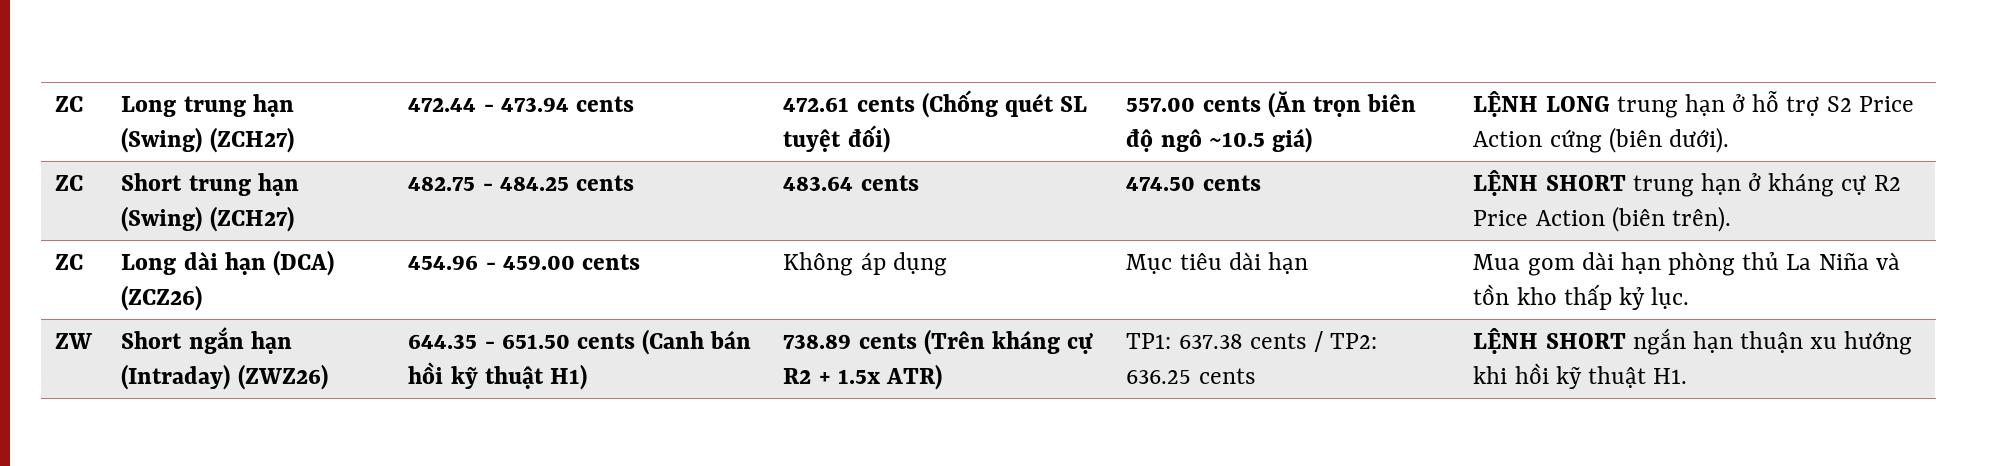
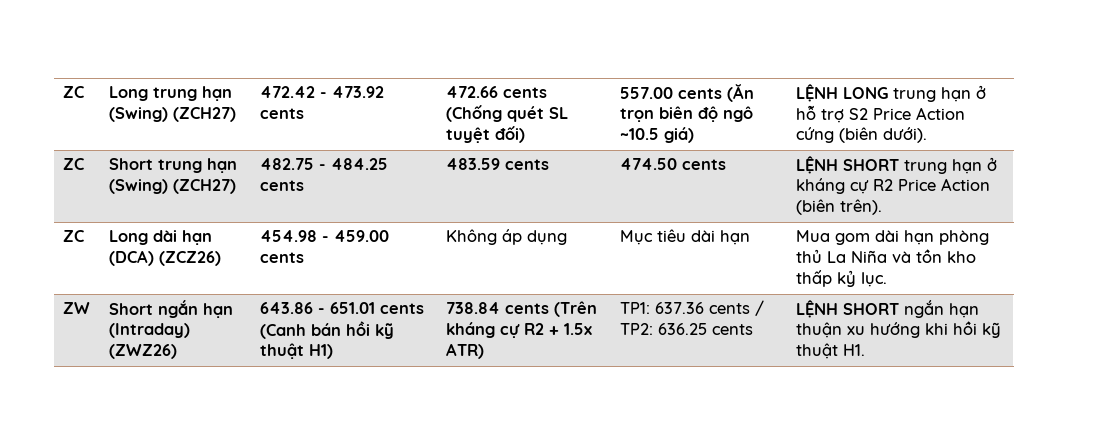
[408,96,634,112] [783,97,850,112] 472.44 - 473.94 cents | 472.61 -> [260,86,385,98] [260,108,305,119] [446,86,499,98] 472.42 - 473.92 cents | 472.66
[783,176,854,191] 483.64 -> [446,158,501,170] 483.59
[408,255,479,270] 454.96 -> [260,230,318,242] 454.98
[408,334,570,349] 644.35 - 651.50 -> [260,302,376,314] 643.86 - 651.01
[783,334,852,349] 738.89 -> [446,302,501,314] 738.84
[1178,334,1243,349] 637.38 -> [655,302,705,314] 637.36

